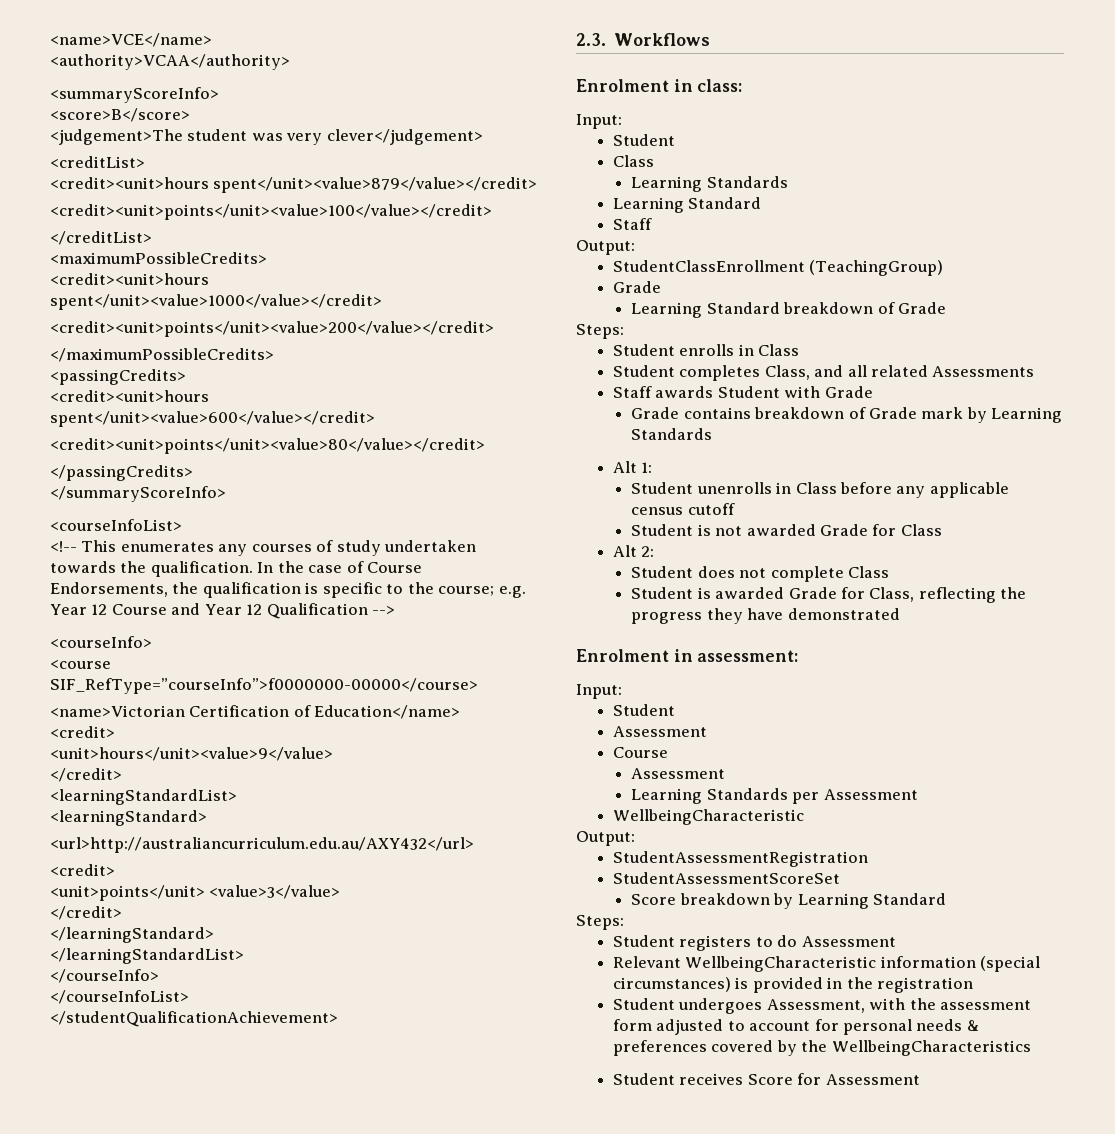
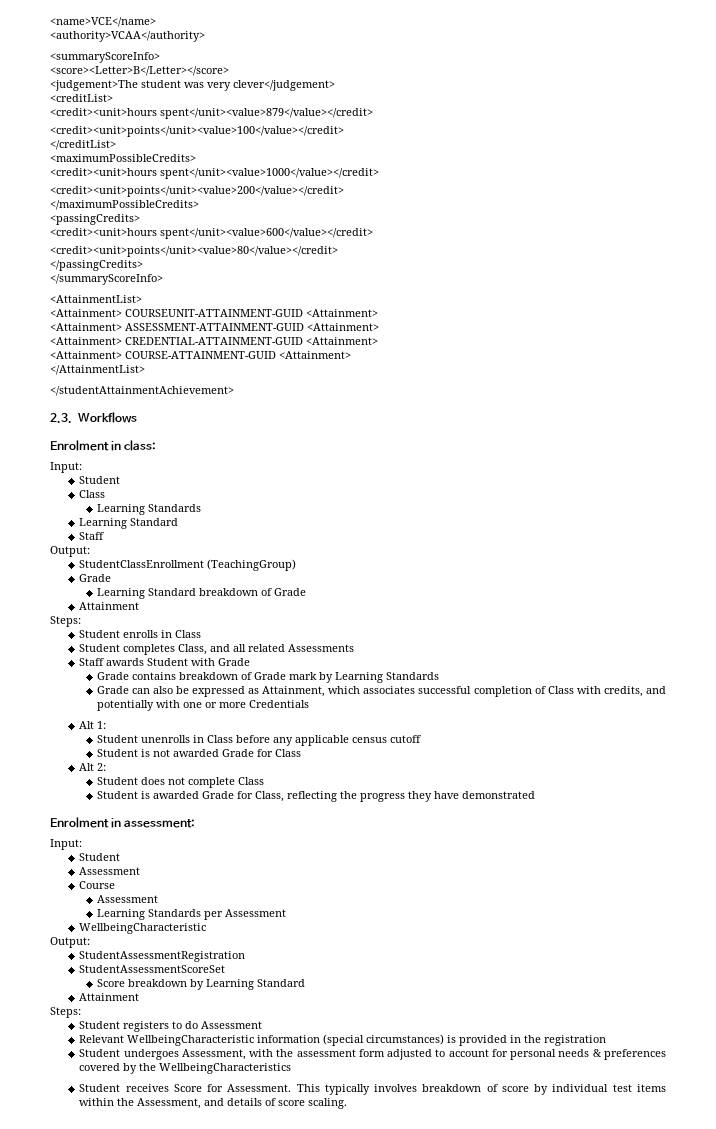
[50,108,190,122] <score>B</score> -> [50,66,229,76] <score><Letter>B</Letter></score>
[50,519,182,531] [50,540,477,556] [50,561,423,577] [50,582,526,598] [50,603,396,619] [50,636,152,648] [50,660,111,669] [50,678,478,694] [50,705,461,719] [50,726,115,738] [50,747,333,761] [50,768,122,782] [50,789,237,805] [50,810,207,826] [50,837,474,853] [50,864,115,876] [50,885,341,901] [50,906,122,920] [50,927,214,943] [50,948,244,964] [50,969,159,983] [50,990,189,1004] [50,1011,338,1027] <courseInfoList> // <!-- This enumerates any courses of study undertaken towards the qualification. In the case of Course Endorsements, the qualification is specific to the course; e.g. Year 12 Course and Year 12 Qualification --> // <courseInfo> // <course SIF_RefType=”courseInfo”>f0000000-00000</course> // <name>Victorian Certification of Education</name> // <credit> // <unit>hours</unit><value>9</value> // </credit> // <learningStandardList> // <learningStandard> // <url>http://australiancurriculum.edu.au/AXY432</url> // <credit> // <unit>points</unit> <value>3</value> // </credit> // </learningStandard> // </learningStandardList> // </courseInfo> // </courseInfoList> // </studentQualificationAchievement> -> [50,295,142,303] [50,309,378,317] [50,323,379,331] [50,337,378,345] [50,351,351,359] [50,365,145,375] [50,386,234,396] <AttainmentList> // <Attainment> COURSEUNIT-ATTAINMENT-GUID <Attainment> // <Attainment> ASSESSMENT-ATTAINMENT-GUID <Attainment> // <Attainment> CREDENTIAL-ATTAINMENT-GUID <Attainment> // <Attainment> COURSE-ATTAINMENT-GUID <Attainment> // </AttainmentList> // </studentAttainmentAchievement>
(947, 308) none -> [79,602,140,610] // Attainment
(713, 434) none -> [96,686,666,697] [96,700,309,711] // Grade can also be expressed as Attainment, which associates successful completion of Class with credits, and potentially with one or more Credentials
(947, 899) none -> [79,993,140,1001] // Attainment
[825,1074,920,1085] Assessment -> [227,1084,666,1095] [79,1098,348,1109] Assessment. This typically involves breakdown of score by individual test items within the Assessment, and details of score scaling.

